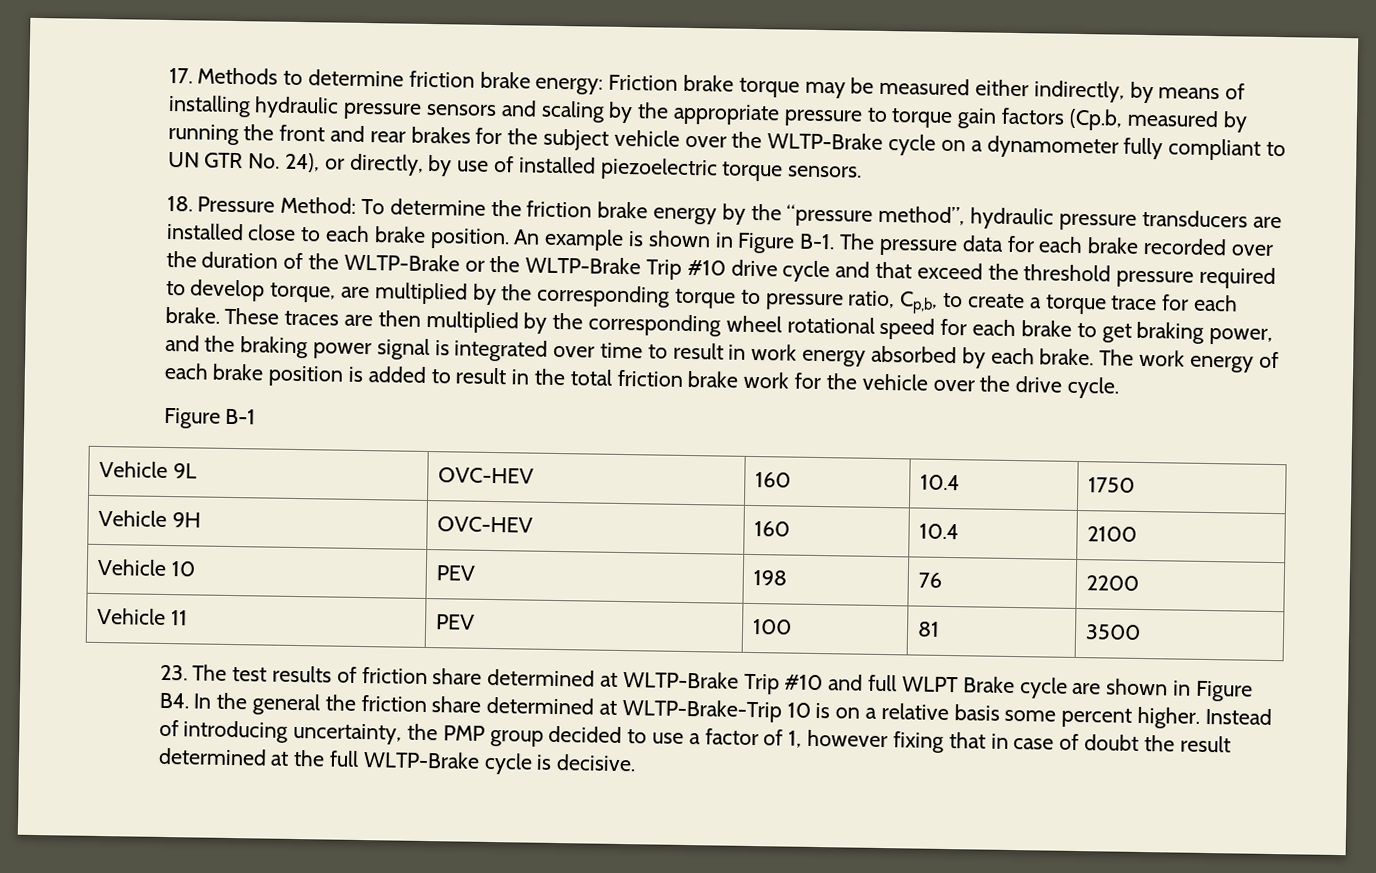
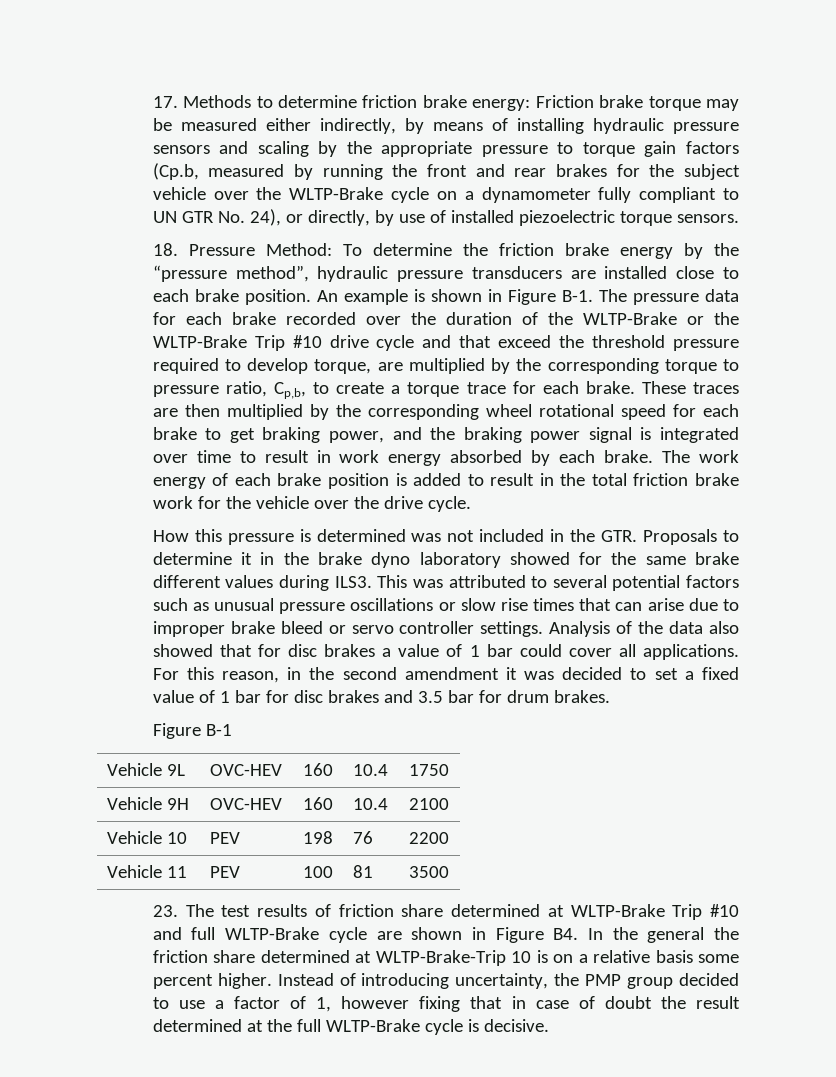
(1119, 387) none -> [152,529,739,545] [152,552,739,568] [152,575,739,591] [152,598,739,614] [152,621,739,637] [152,644,739,660] [152,667,739,683] [152,690,610,703] // How this pressure is determined was not included in the GTR. Proposals to determine it in the brake dyno laboratory showed for the same brake different values during ILS3. This was attributed to several potential factors such as unusual pressure oscillations or slow rise times that can arise due to improper brake bleed or servo controller settings. Analysis of the data also showed that for disc brakes a value of 1 bar could cover all applications. For this reason, in the second amendment it was decided to set a fixed value of 1 bar for disc brakes and 3.5 bar for drum brakes.
[901,676,1015,694] WLPT Brake -> [225,927,320,940] WLTP-Brake

